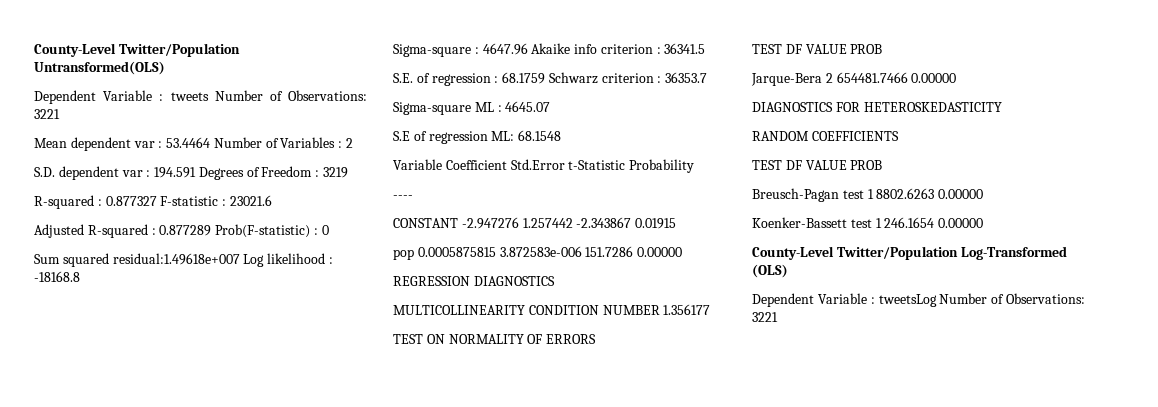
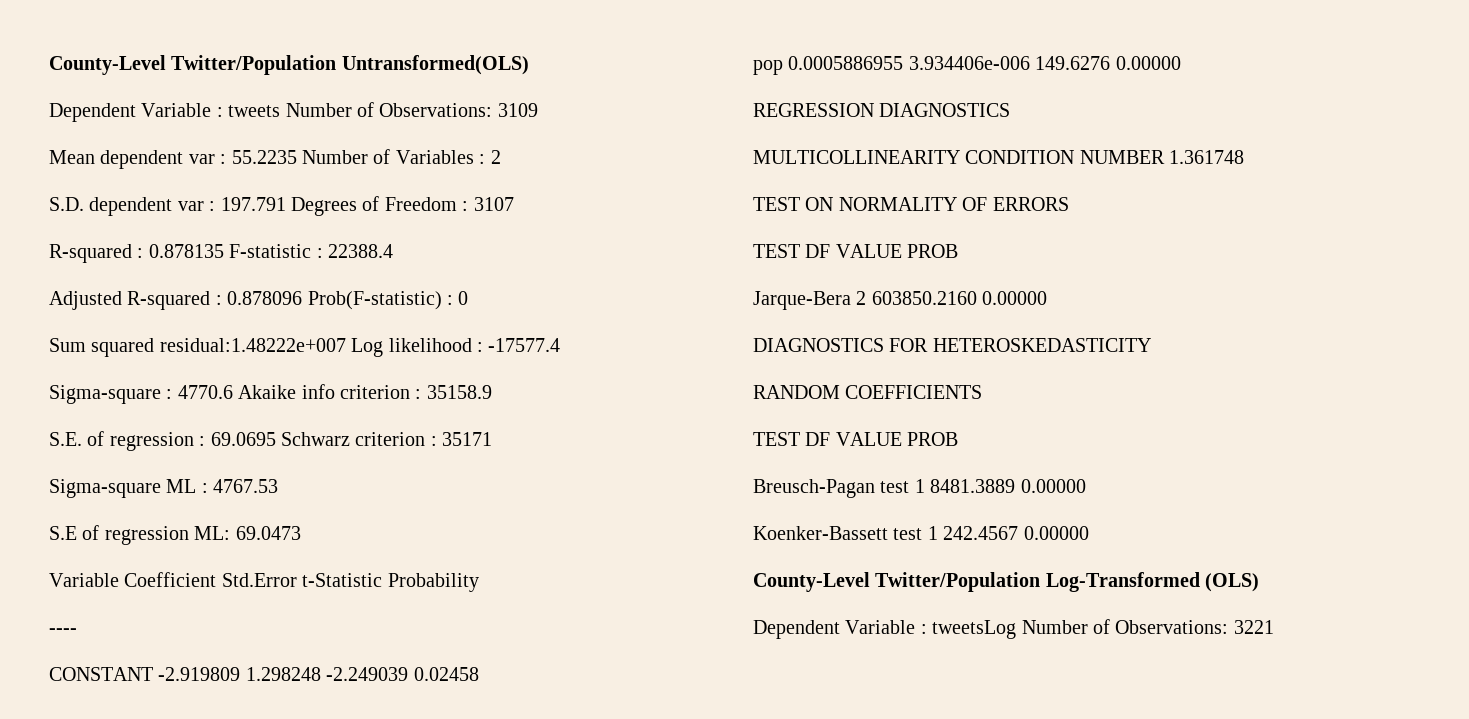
[34,109,60,119] 3221 -> [497,103,538,117] 3109
[166,137,211,148] 53.4464 -> [231,150,297,164] 55.2235
[154,167,197,178] 194.591 -> [220,197,286,211] 197.791
[323,167,349,178] [34,195,157,209] 3219 // R-squared : 0.877327 -> [473,197,514,211] [49,244,224,263] 3107 // R-squared : 0.878135
[229,195,272,206] 23021.6 -> [328,244,393,258] 22388.4
[159,225,212,236] 0.877289 -> [227,291,303,305] 0.878096
[112,253,240,265] residual:1.49618e+007 -> [159,338,346,352] residual:1.48222e+007
[34,271,80,282] -18168.8 -> [488,338,561,352] -17577.4
[482,43,528,55] 4647.96 -> [177,385,233,399] 4770.6
[664,43,706,54] 36341.5 -> [426,385,492,399] 35158.9
[502,72,546,84] 68.1759 -> [210,432,276,446] 69.0695
[665,72,708,83] 36353.7 -> [442,432,493,446] 35171
[505,101,551,112] 4645.07 -> [213,479,279,493] 4767.53
[518,130,562,141] 68.1548 -> [235,526,301,540] 69.0473
[461,217,677,229] [393,246,634,260] -2.947276 1.257442 -2.343867 0.01915 // pop 0.0005875815 3.872583e-006 151.7286 -> [158,667,479,681] [753,56,1111,75] -2.919809 1.298248 -2.249039 0.02458 // pop 0.0005886955 3.934406e-006 149.6276
[663,304,711,315] 1.356177 -> [1169,150,1245,164] 1.361748
[836,72,908,83] 654481.7466 -> [871,291,977,305] 603850.2160
[876,188,935,199] 8802.6263 -> [930,479,1016,493] 8481.3889
[884,217,935,228] 246.1654 -> [943,526,1019,540] 242.4567

